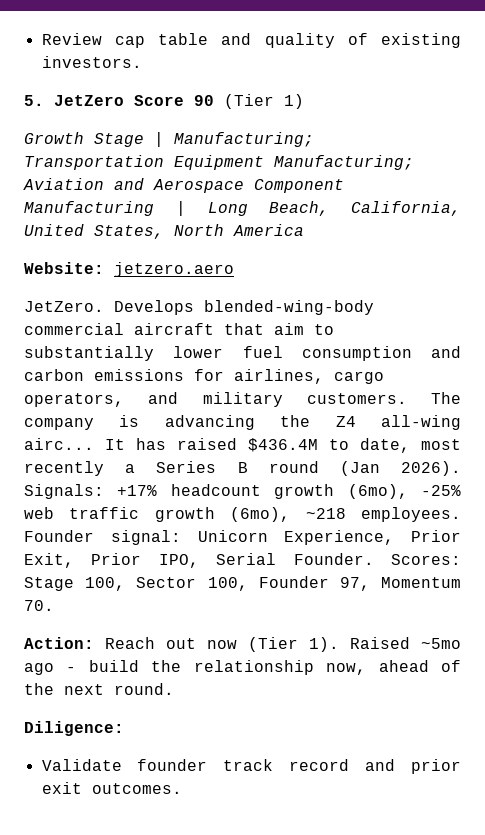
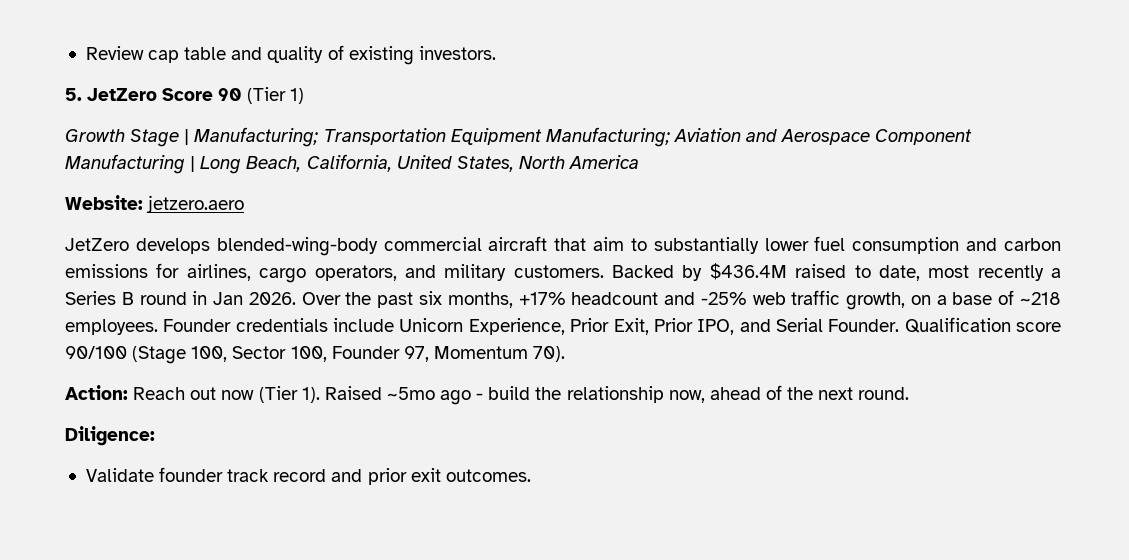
[24,300,194,315] JetZero. Develops -> [65,238,210,254] JetZero develops
[431,392,461,404] [24,415,461,430] [24,438,318,452] The company is advancing the Z4 all-wing airc... It has raised $436.4M -> [612,263,847,281] Backed by $436.4M raised
[339,461,461,476] [24,484,461,499] [24,507,291,522] (Jan 2026). Signals: +17% headcount growth (6mo), -25% web traffic growth (6mo), -> [192,290,1015,310] in Jan 2026. Over the past six months, +17% headcount and -25% web traffic growth, on a base of
[110,530,181,545] signal: -> [235,318,395,332] credentials include
(199, 561) none -> [739,319,771,332] and
[391,554,461,565] [24,577,74,591] Scores: Stage -> [904,317,1062,333] [65,346,187,364] Qualification score 90/100 (Stage
[24,600,54,611] 70. -> [533,346,566,362] 70).

